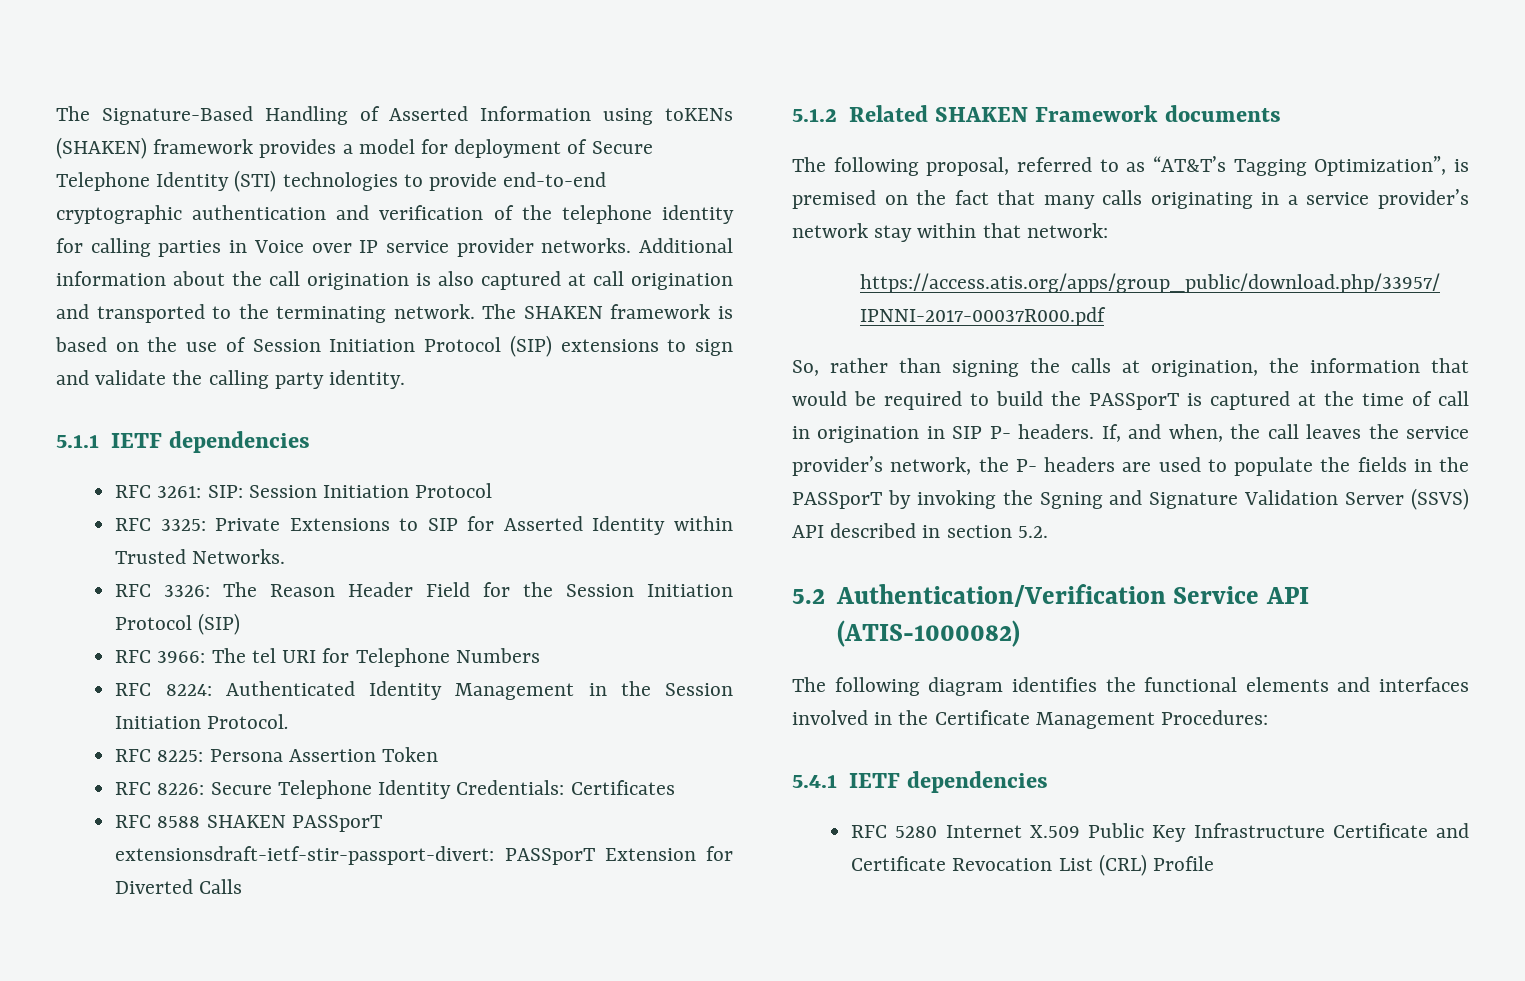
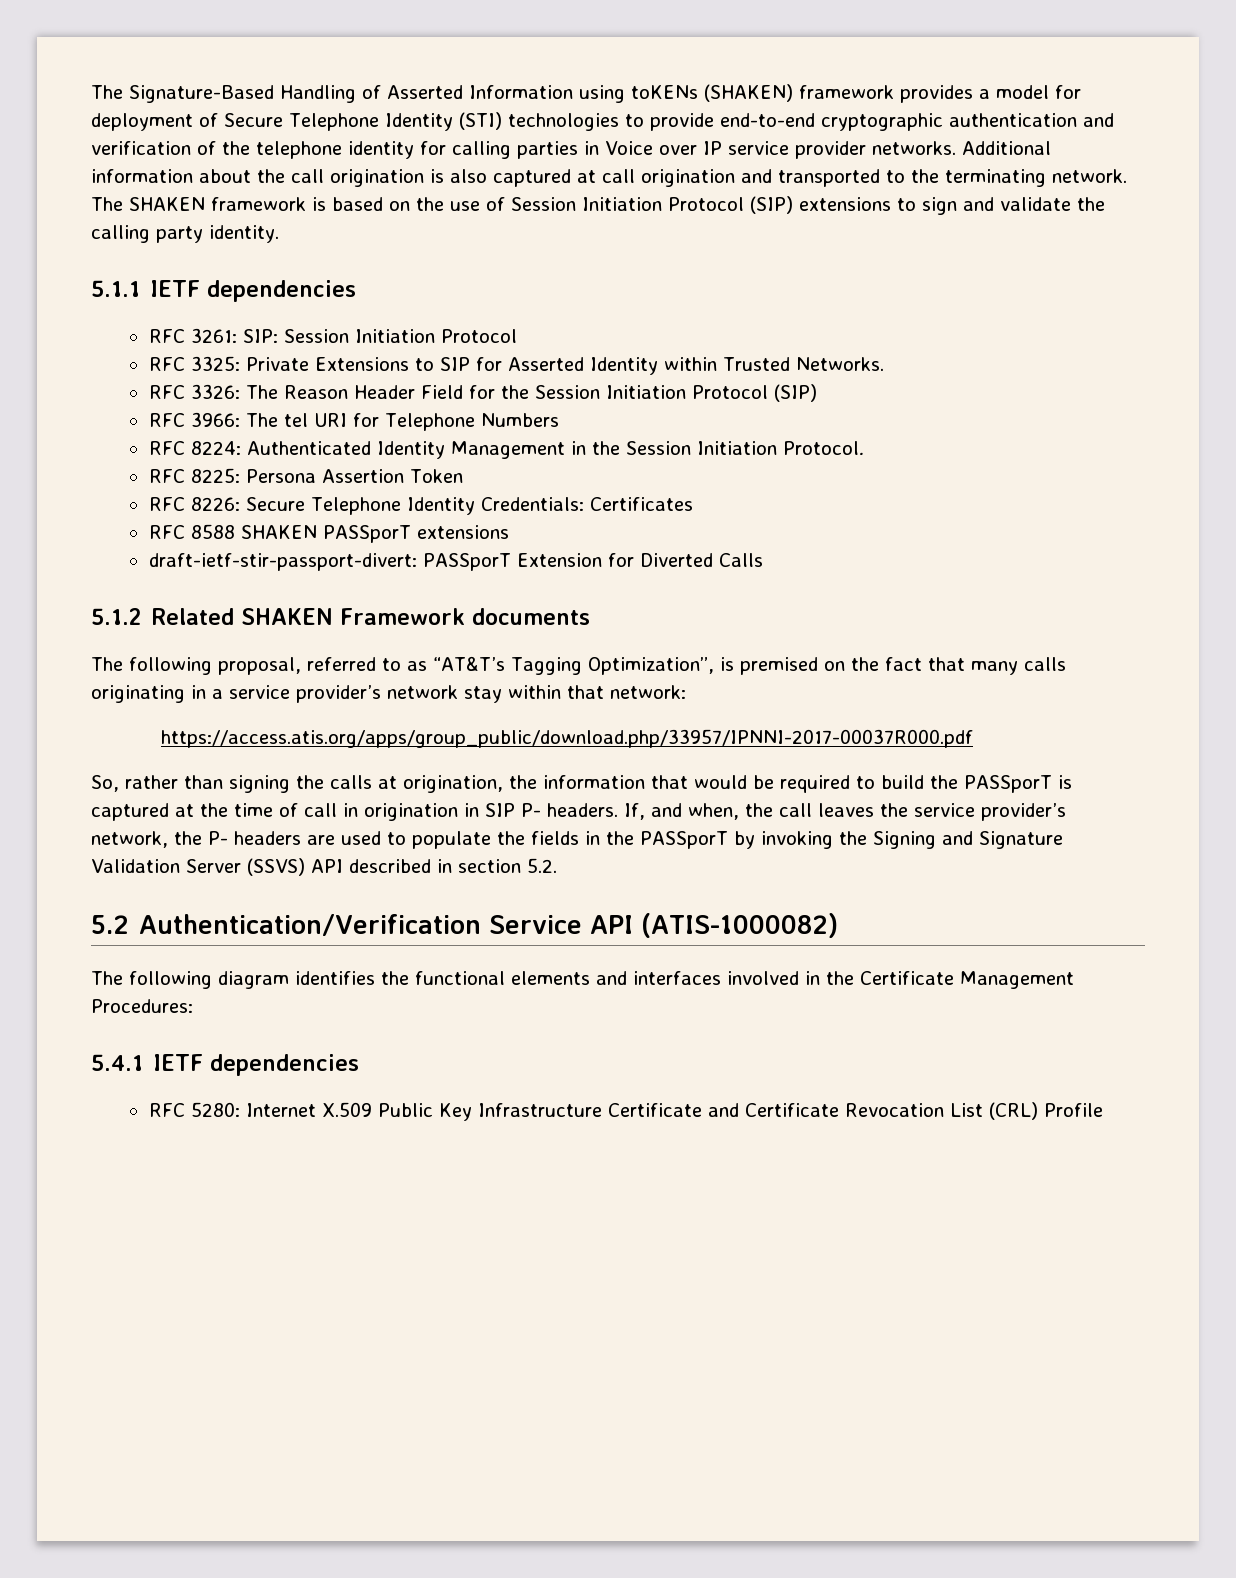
[115,846,495,865] extensionsdraft-ietf-stir-passport-divert: -> [416,525,509,539] [148,553,417,571] extensions // draft-ietf-stir-passport-divert:
[1039,492,1103,509] Sgning -> [872,831,936,849] Signing
[895,826,938,838] 5280 -> [190,1102,240,1117] 5280:

